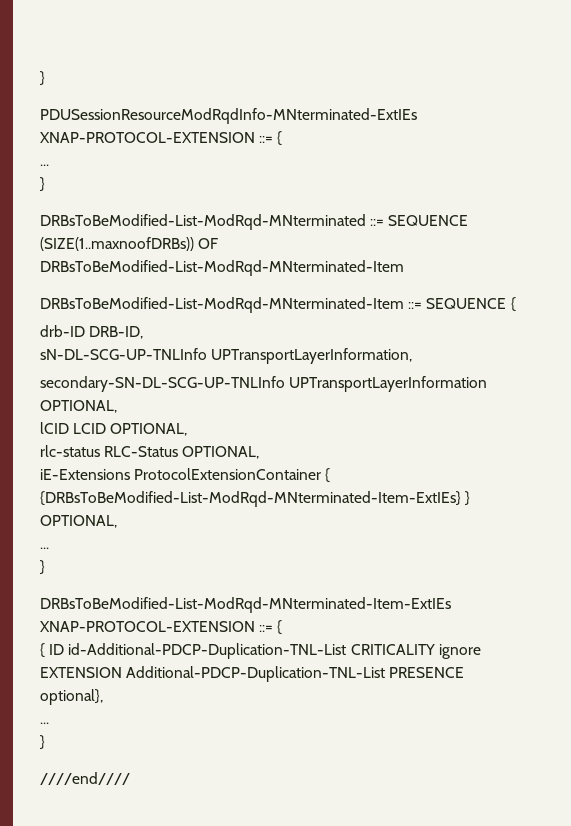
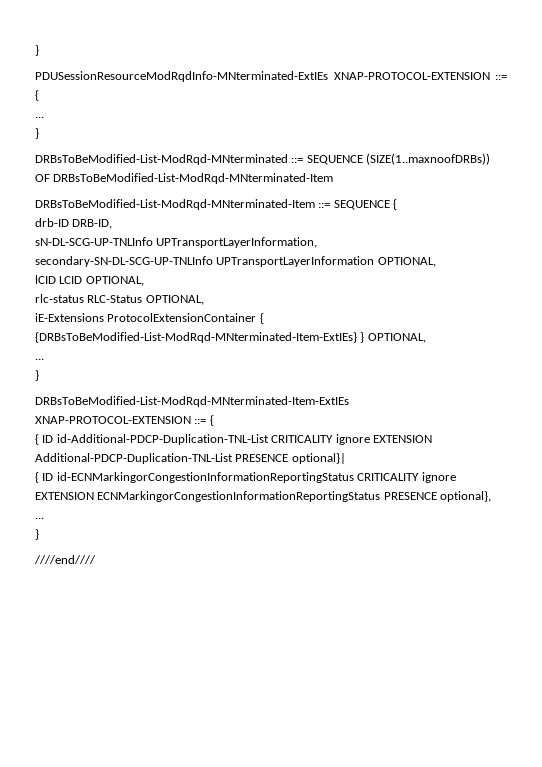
(465, 672) none -> [291,453,346,464] [35,472,456,483] [35,491,437,502] optional}| // { ID id-ECNMarkingorCongestionInformationReportingStatus CRITICALITY ignore EXTENSION ECNMarkingorCongestionInformationReportingStatus PRESENCE

